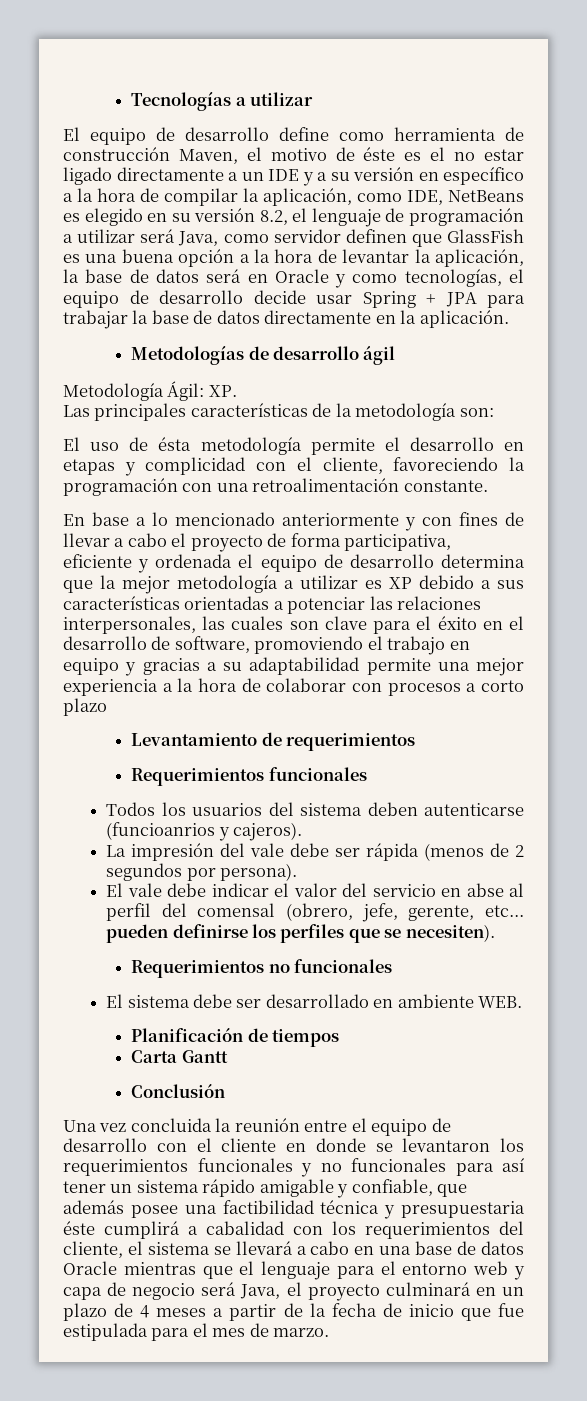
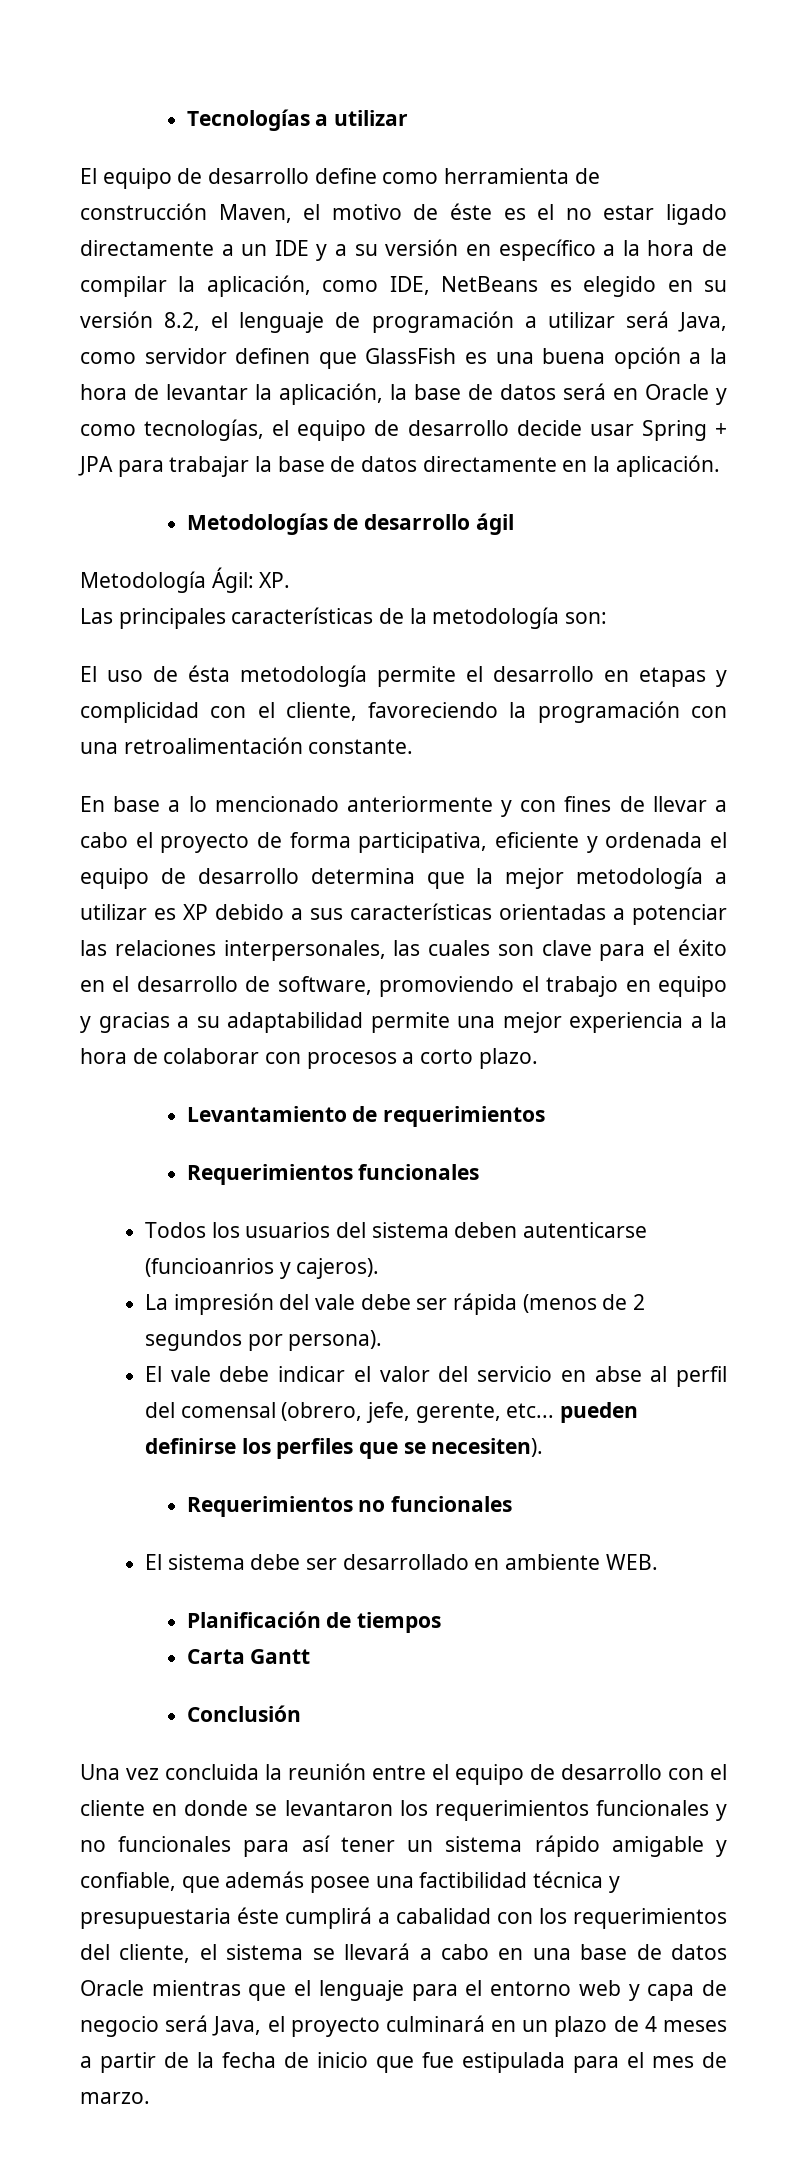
[63,698,107,716] plazo -> [478,1048,538,1069] plazo.

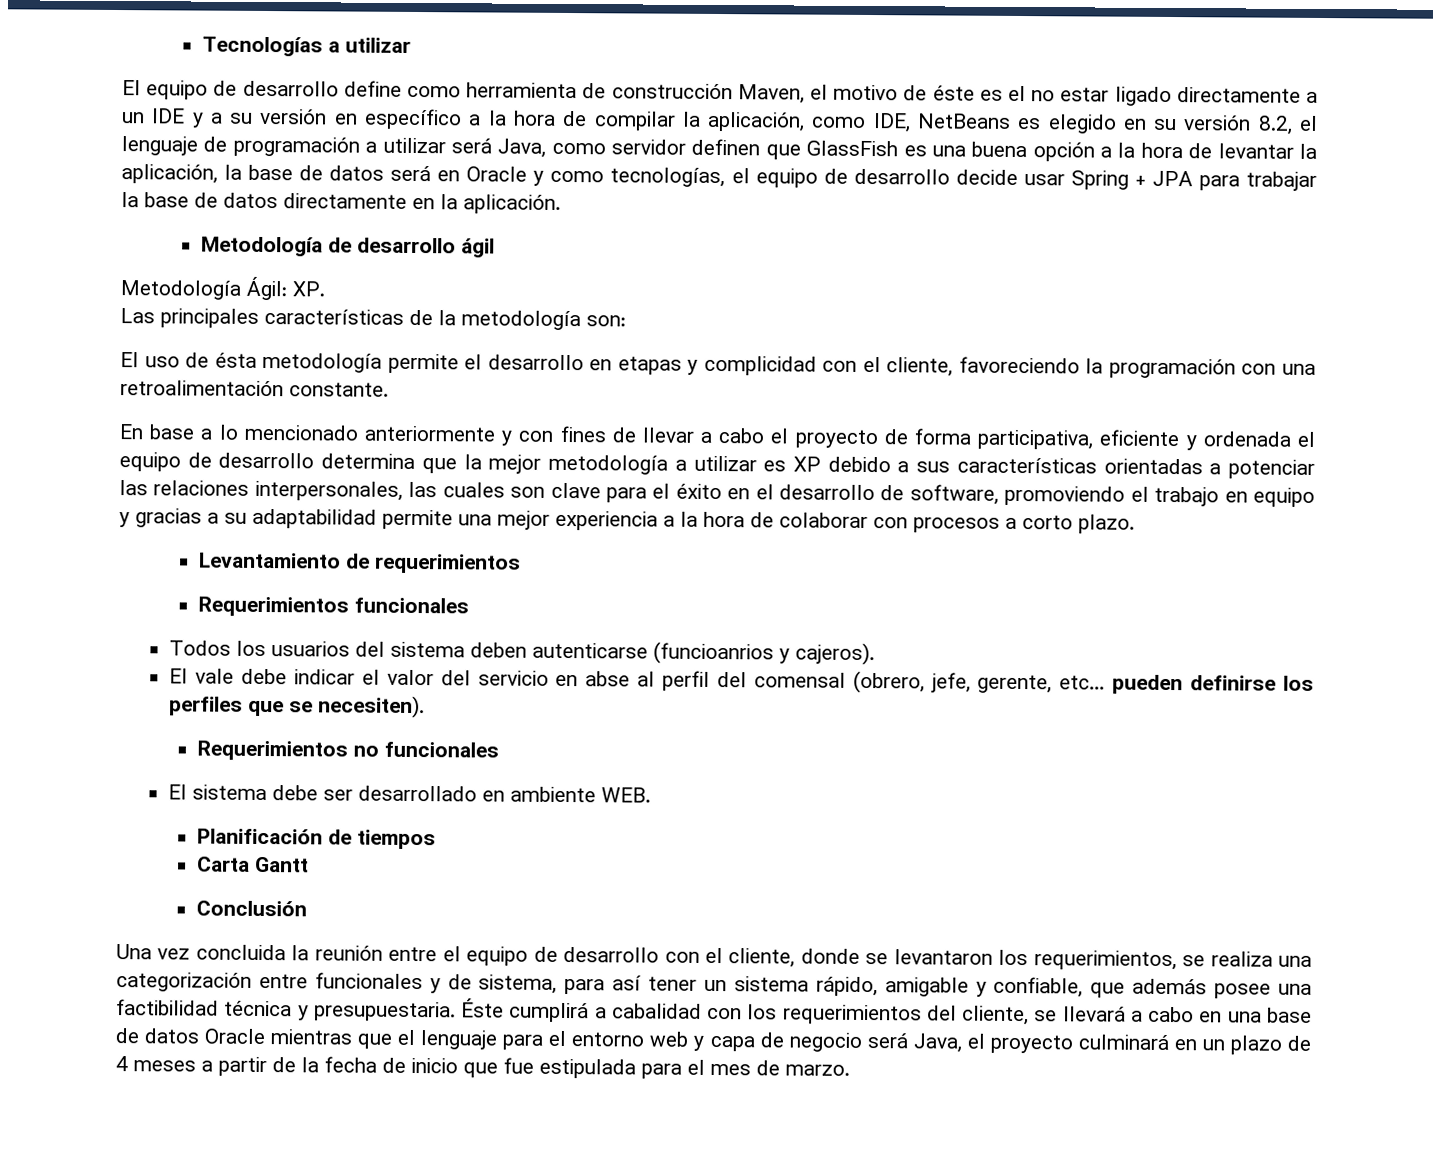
[186,513,328,535] Metodologías -> [200,236,323,257] Metodología
[144,1293,645,1315] [144,1330,383,1351] // La impresión del vale debe ser rápida (menos de 2 segundos por persona). -> (876, 654) none
[80,1800,178,1816] cliente en -> [728,948,796,968] cliente,
[434,1800,727,1821] [80,1836,232,1852] requerimientos funcionales y no funcionales -> [1033,950,1313,971] [116,972,558,994] requerimientos, se realiza una categorización entre funcionales y de sistema,
[534,1835,600,1857] rápido -> [815,976,878,997] rápido,
[80,1907,279,1929] presupuestaria éste -> [313,998,505,1022] presupuestaria. Éste
[199,1944,304,1960] el sistema -> (1030, 1015) none

